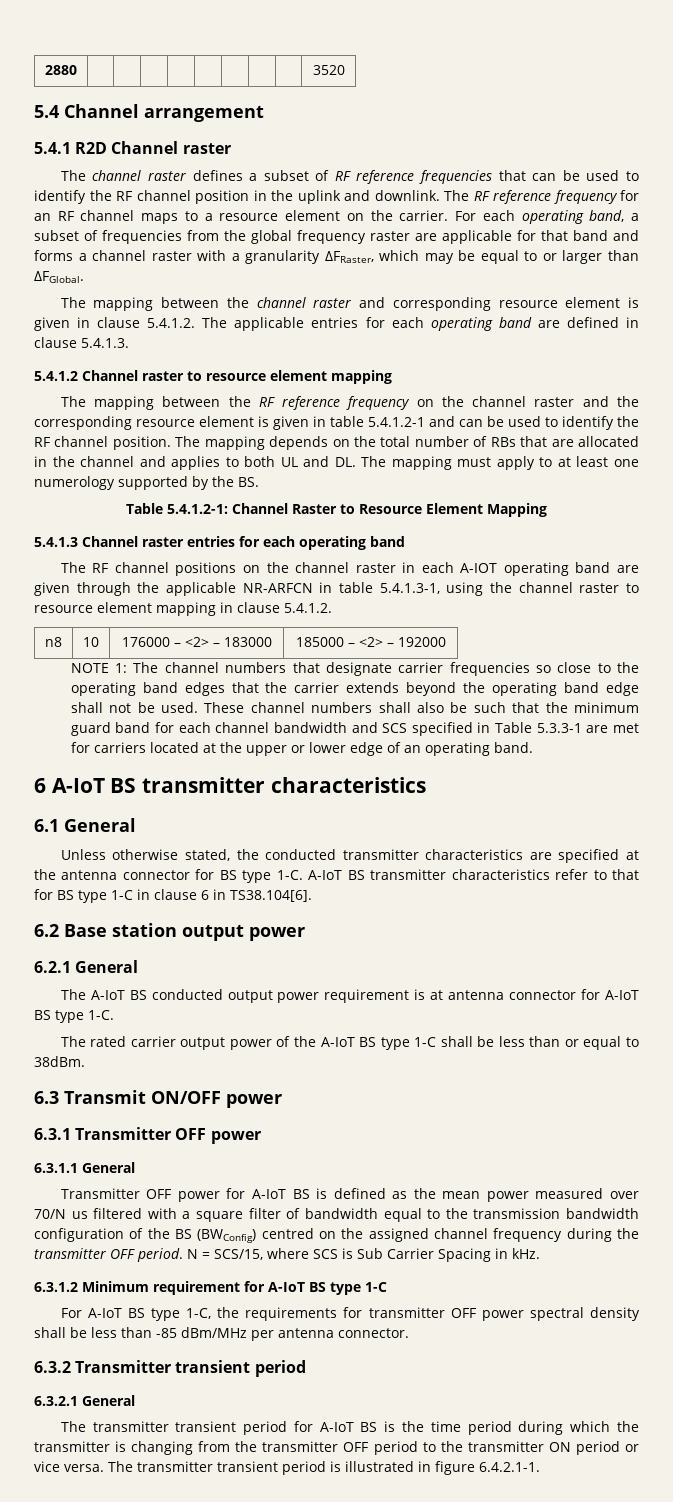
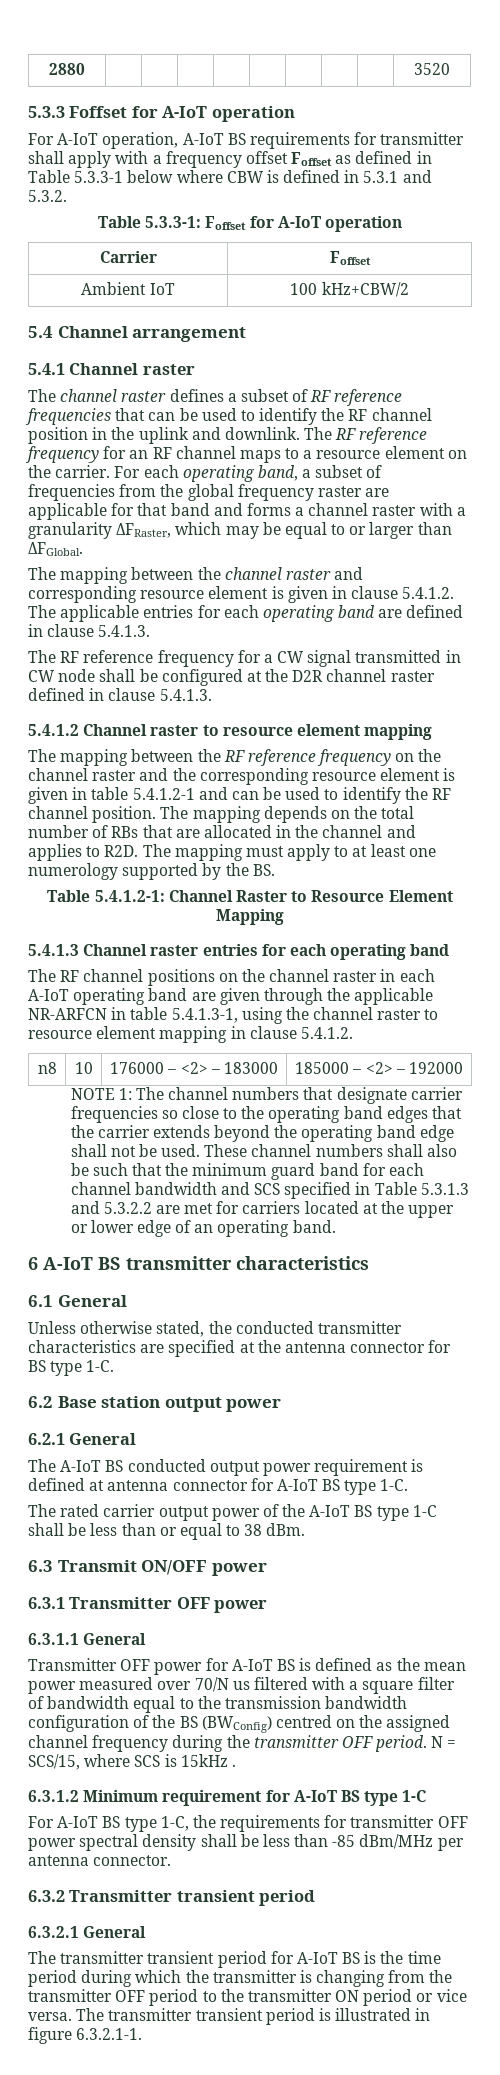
(345, 70) none -> [28,106,295,122] [28,132,465,149] [28,151,432,168] [28,170,432,183] [28,190,67,202] [98,216,402,232] [99,251,157,263] [329,251,371,265] [81,282,175,295] [290,282,409,297] // 5.3.3 Foffset for A-IoT operation // For A-IoT operation, A-IoT BS requirements for transmitter shall apply with a frequency offset Foffset as defined in Table 5.3.3-1 below where CBW is defined in 5.3.1 and 5.3.2. // Table 5.3.3-1: Foffset for A-IoT operation // Carrier | Foffset // Ambient IoT | 100 kHz+CBW/2
[75,142,108,154] R2D -> (65, 369) none
(129, 343) none -> [28,650,461,667] [28,669,435,686] [28,688,212,701] // The RF reference frequency for a CW signal transmitted in CW node shall be configured at the D2R channel raster defined in clause 5.4.1.3.
[244,456,356,467] both UL and DL. -> [104,845,139,857] R2D.
[460,563,498,573] A-IOT -> [28,989,69,1001] A-IoT
[536,723,582,733] 5.3.3-1 -> [420,1183,469,1195] [70,1201,152,1214] 5.3.1.3 and 5.3.2.2
[308,869,639,880] [34,889,312,903] A-IoT BS transmitter characteristics refer to that for BS type 1-C in clause 6 in TS38.104[6]. -> (115, 1366) none
(426, 994) none -> [28,1478,85,1491] defined
[34,1056,85,1067] 38dBm. -> [244,1523,306,1536] 38 dBm.
[357,1248,540,1262] Sub Carrier Spacing in kHz. -> [180,1754,236,1767] 15kHz .
[479,1462,540,1472] 6.4.2.1-1. -> [76,2028,143,2040] 6.3.2.1-1.

